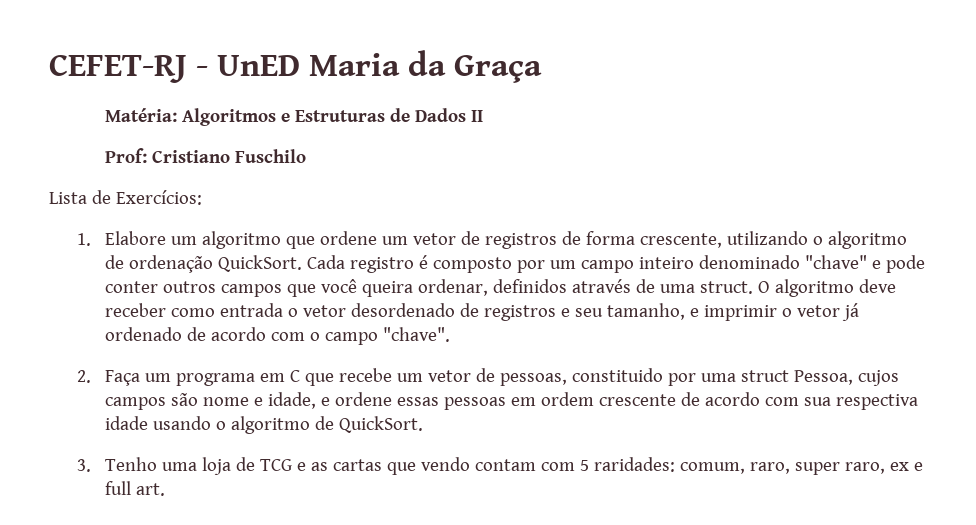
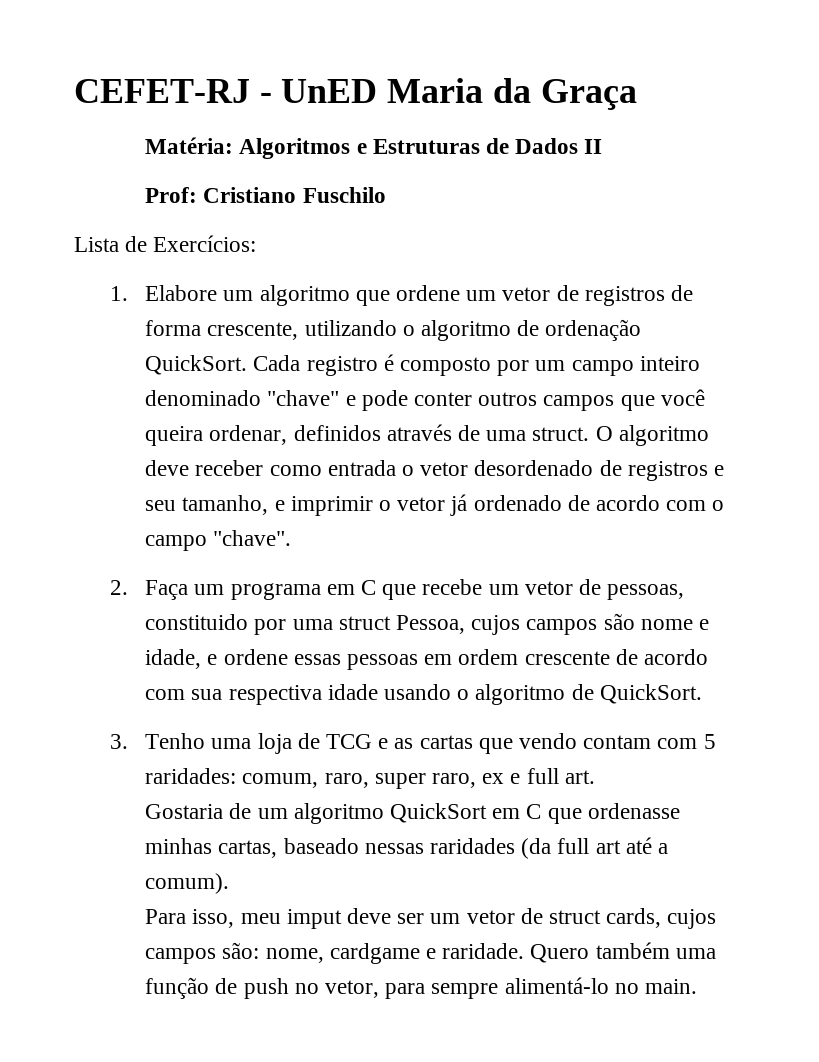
(165, 489) none -> [145,803,680,824] [145,837,669,859] [145,873,230,894] [145,908,717,929] [145,942,716,964] [145,977,698,999] // Gostaria de um algoritmo QuickSort em C que ordenasse minhas cartas, baseado nessas raridades (da full art até a comum). // Para isso, meu imput deve ser um vetor de struct cards, cujos campos são: nome, cardgame e raridade. Quero também uma função de push no vetor, para sempre alimentá-lo no main.

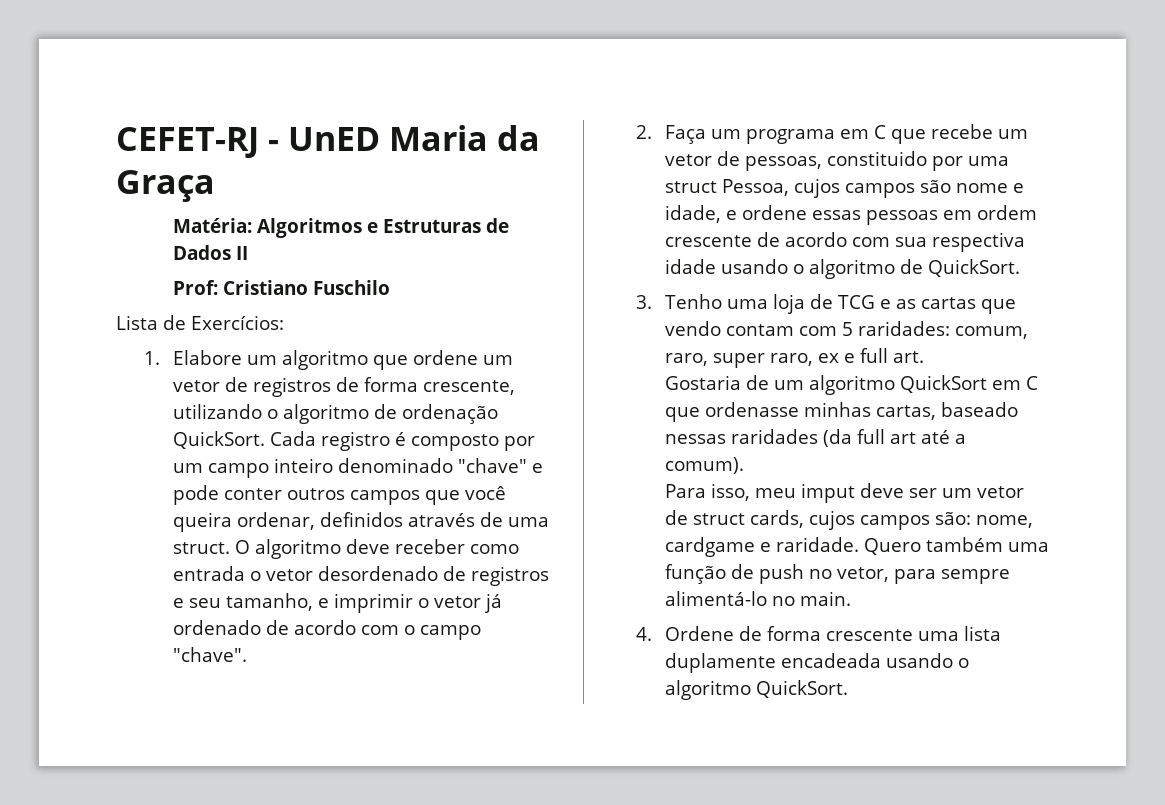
(698, 986) none -> [636,626,1001,641] [664,653,969,673] [664,680,848,700] // 4. Ordene de forma crescente uma lista duplamente encadeada usando o algoritmo QuickSort.

